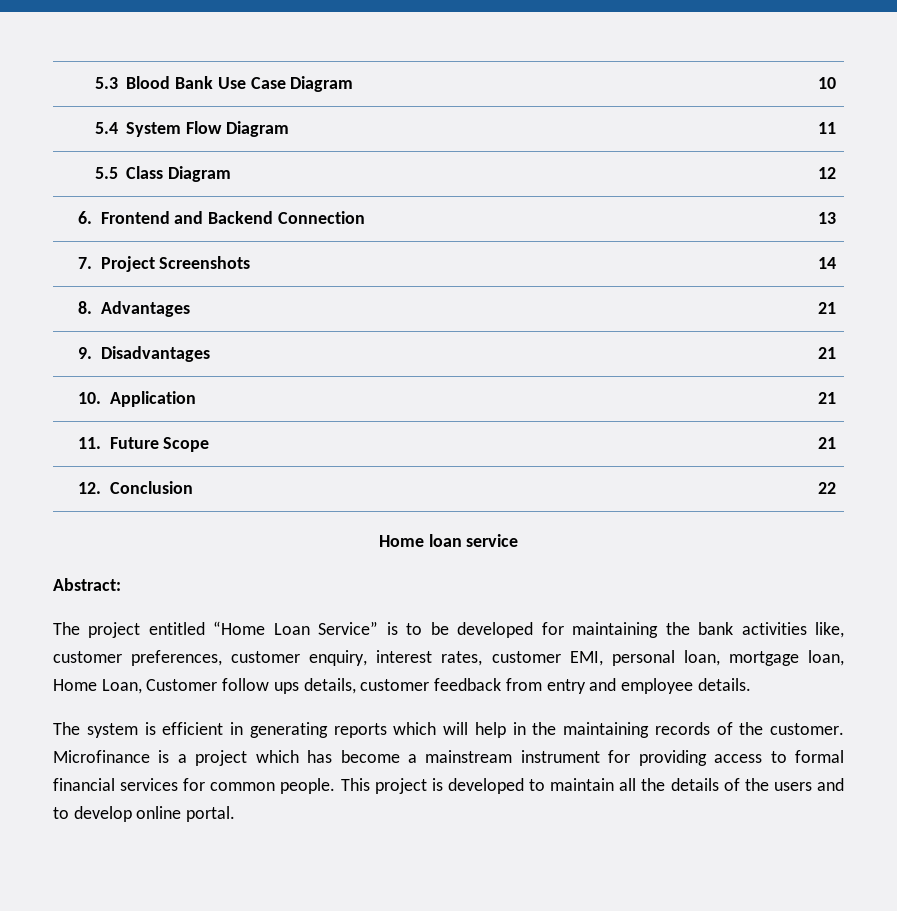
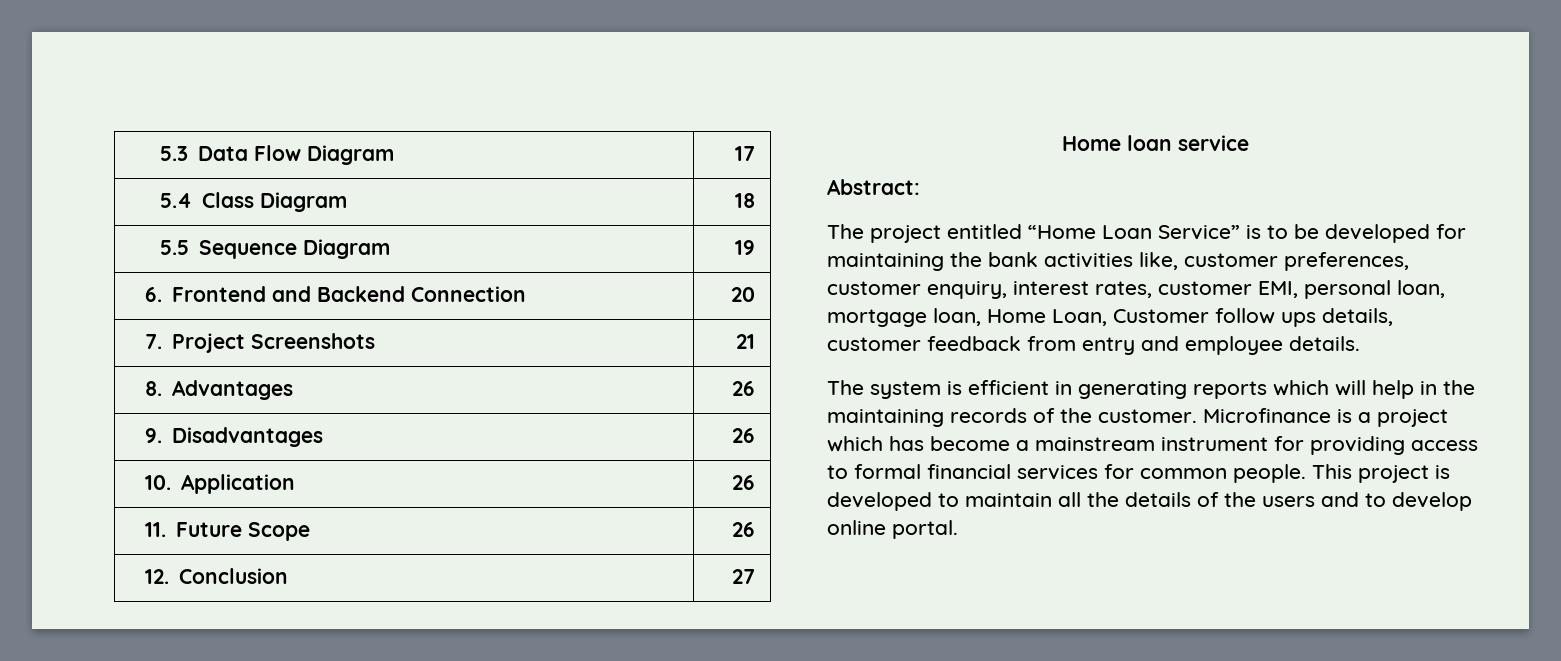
[126,76,354,92] [817,77,836,89] [94,122,182,137] Blood Bank Use Case Diagram | 10 // 5.4 System -> [198,146,249,161] Data
[817,122,836,134] [94,167,118,179] 11 // 5.5 -> [735,146,756,161] [159,193,192,208] 17 // 5.4
[817,167,836,179] 12 -> [735,193,756,208] [159,239,391,259] [735,240,756,255] 18 // 5.5 Sequence Diagram | 19
[817,212,836,224] 13 -> [731,287,756,302] 20
[817,257,836,269] 14 -> [736,334,756,349] 21
[817,302,836,314] 21 -> [732,381,756,396] 26
[817,347,836,359] 21 -> [732,428,756,443] 26
[817,392,836,404] 21 -> [732,475,756,490] 26
[817,437,836,449] 21 -> [732,522,756,537] 26
[817,482,836,494] 22 -> [732,569,756,584] 27

